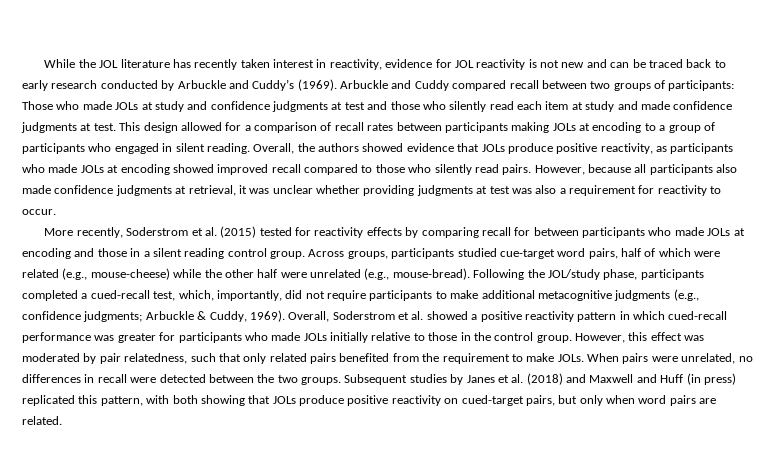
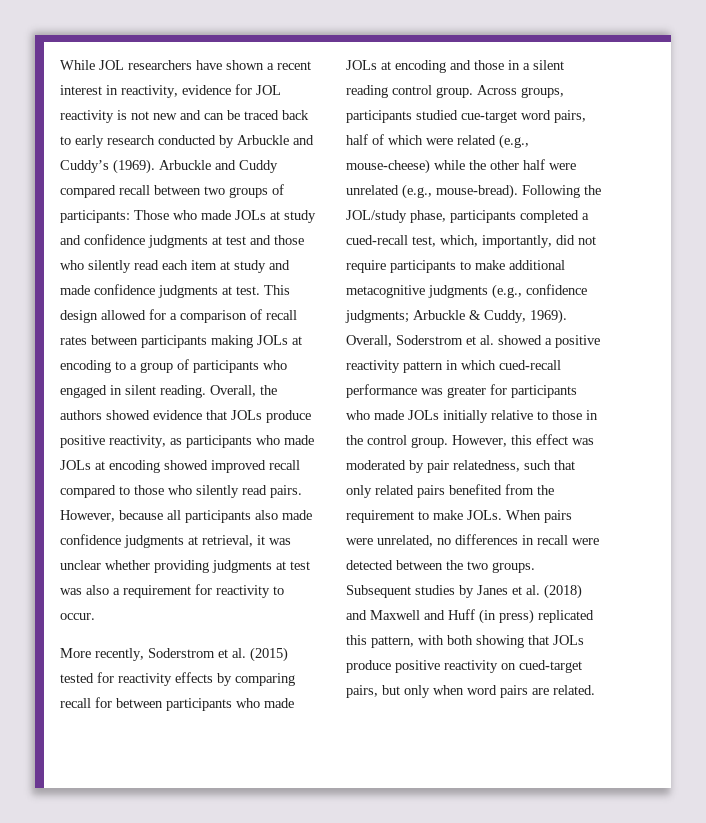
[78,59,270,70] the JOL literature has recently taken -> [99,60,311,70] JOL researchers have shown a recent

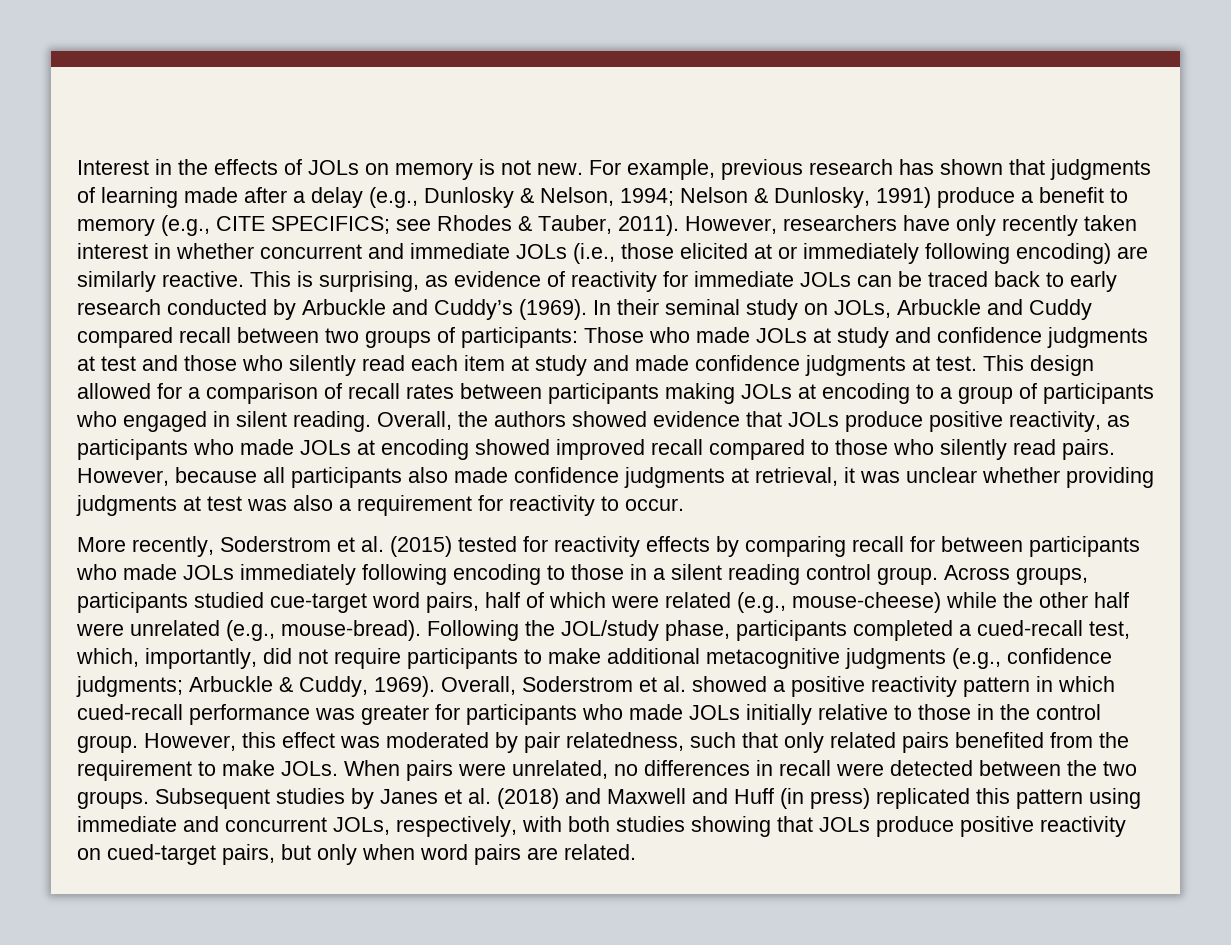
[60,60,311,70] [60,84,281,98] [60,110,201,123] While JOL researchers have shown a recent interest in reactivity, evidence for JOL reactivity is not new and -> [77,159,1151,180] [77,187,1128,208] [77,215,1137,236] [77,243,1148,264] [77,271,851,292] Interest in the effects of JOLs on memory is not new. For example, previous research has shown that judgments of learning made after a delay (e.g., Dunlosky & Nelson, 1994; Nelson & Dunlosky, 1991) produce a benefit to memory (e.g., CITE SPECIFICS; see Rhodes & Tauber, 2011). However, researchers have only recently taken interest in whether concurrent and immediate JOLs (i.e., those elicited at or immediately following encoding) are similarly reactive. This is surprising, as evidence of reactivity for immediate JOLs
(155, 166) none -> [593,299,891,320] In their seminal study on JOLs,
[381,60,471,73] at encoding and -> [240,564,565,585] immediately following encoding to
[371,636,414,648] pattern, -> [1016,788,1141,809] [77,816,517,837] pattern using immediate and concurrent JOLs, respectively,
(473, 640) none -> [616,816,685,832] studies

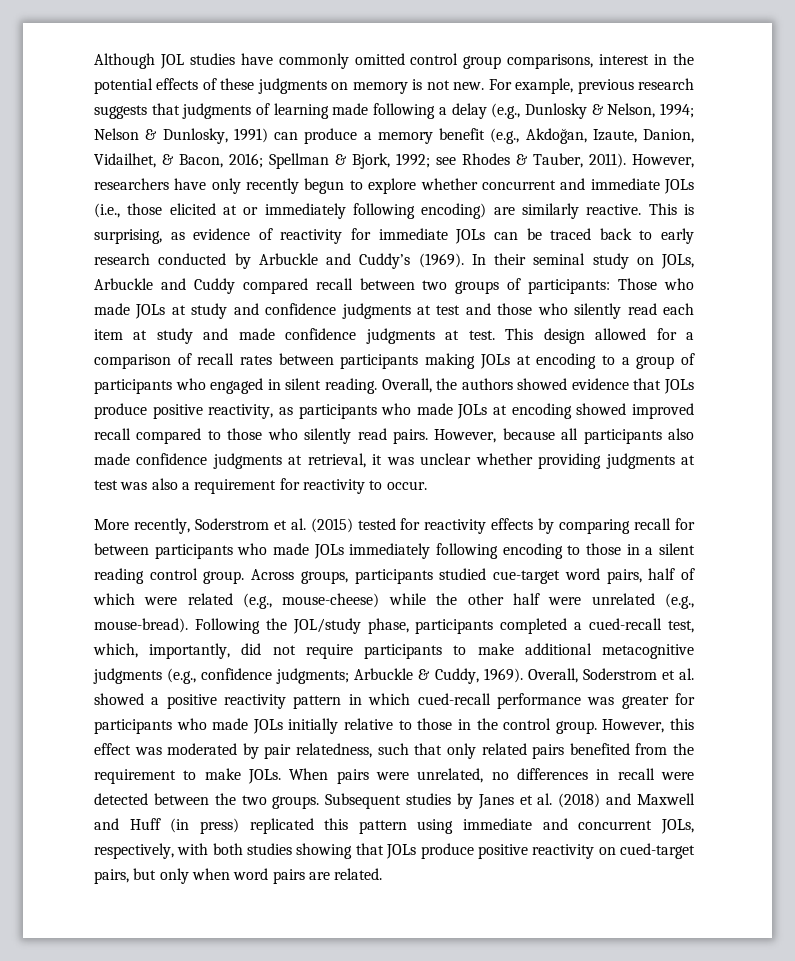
[77,159,208,175] Interest in the -> [94,53,694,69] [94,78,153,94] Although JOL studies have commonly omitted control group comparisons, interest in the potential
[308,160,359,175] JOLs -> [220,78,327,94] these judgments
[899,159,1003,175] has shown -> [94,105,147,119] suggests
[244,187,287,203] after -> [373,103,436,119] following
(931, 197) none -> [274,132,298,140] can
[1039,187,1128,203] [77,215,390,236] benefit to memory (e.g., CITE SPECIFICS; -> [377,128,694,144] [94,153,430,169] memory benefit (e.g., Akdoğan, Izaute, Danion, Vidailhet, & Bacon, 2016; Spellman & Bjork, 1992;
[1084,215,1137,231] [77,243,171,259] taken interest in -> [304,178,417,194] begun to explore

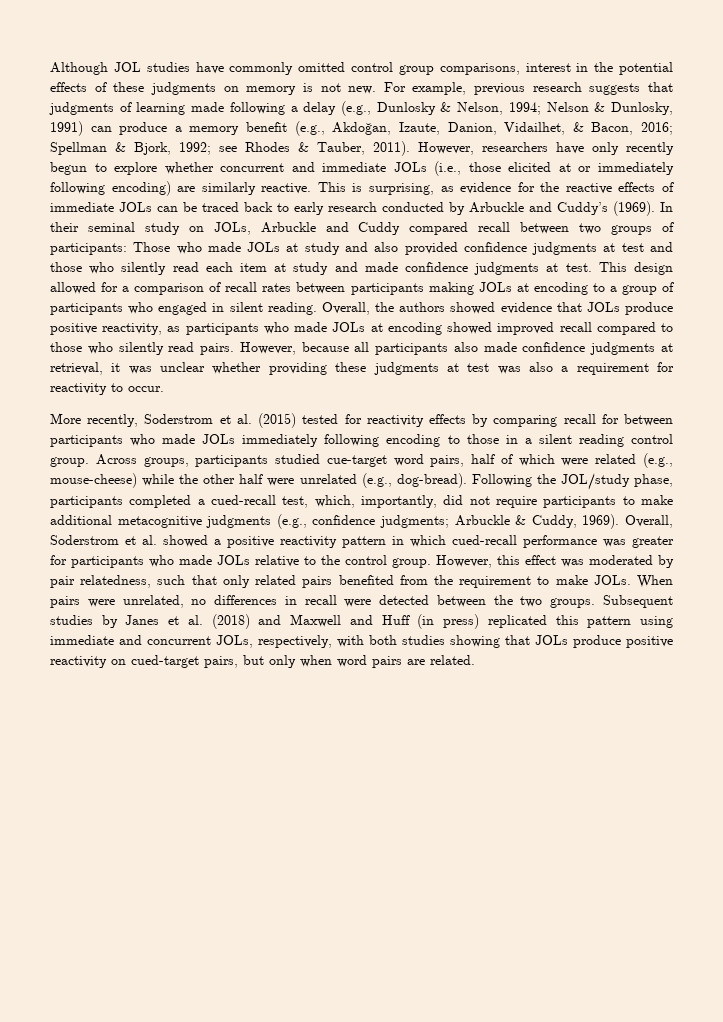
[258,228,372,244] of reactivity for -> [517,182,674,194] for the reactive effects of
(259, 309) none -> [374,242,458,255] also provided
(602, 461) none -> [335,362,367,372] these
[94,618,188,633] mouse-bread). -> [396,473,467,488] dog-bread).
[288,718,339,734] initially -> (250, 560) none
[417,718,471,730] those in -> (316, 560) none

